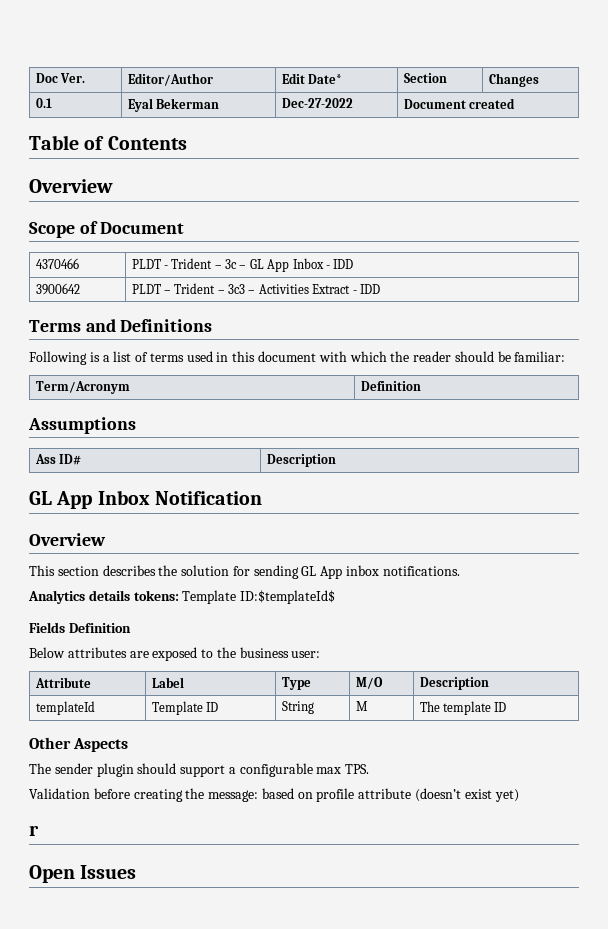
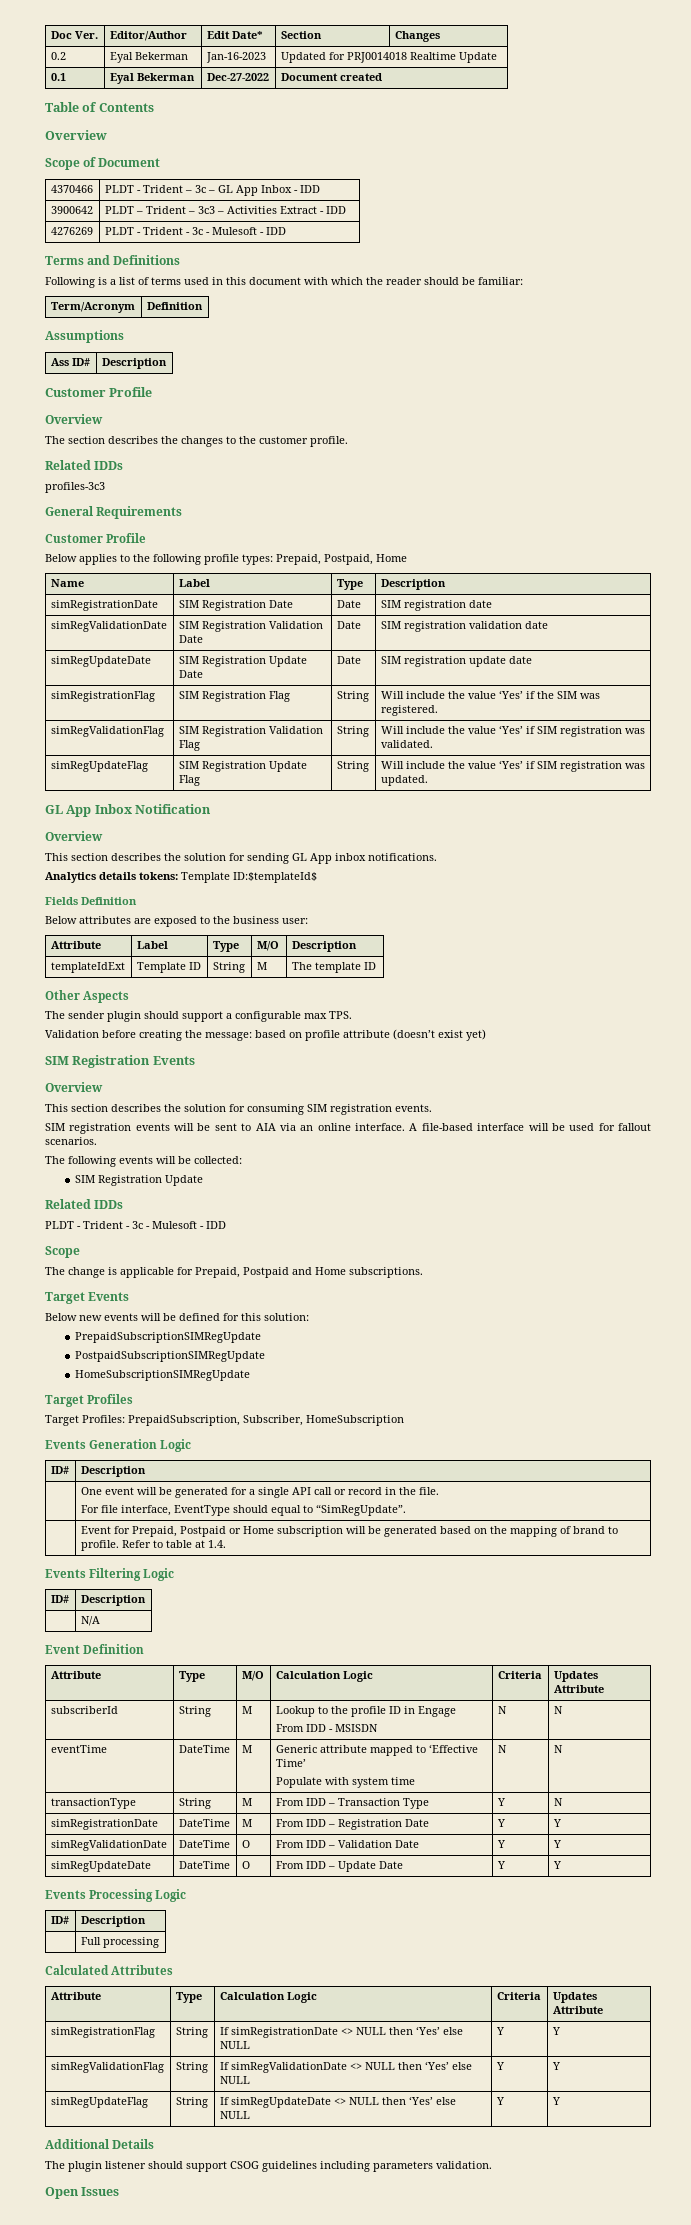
(539, 80) none -> [50,52,66,60] [109,52,188,63] [205,52,266,63] [280,52,497,63] // 0.2 | Eyal Bekerman | Jan-16-2023 | Updated for PRJ0014018 Realtime Update
(380, 289) none -> [50,227,93,235] [104,227,286,235] // 4276269 | PLDT - Trident - 3c - Mulesoft - IDD
(336, 460) none -> [45,387,153,397] [45,414,103,424] [45,436,348,447] [45,460,124,470] [45,482,105,493] [45,506,183,519] [45,533,147,543] [45,554,407,565] [50,579,84,587] [178,579,210,587] [336,579,363,590] [380,579,446,590] [50,600,158,611] [178,600,293,611] [336,600,361,608] [380,600,492,611] [50,621,167,632] [178,621,323,632] [178,635,203,643] [336,621,361,629] [380,621,548,632] [50,656,151,667] [178,656,307,667] [178,670,203,678] [336,656,361,664] [380,656,532,667] [50,691,155,702] [178,691,290,702] [336,691,369,702] [380,690,600,699] [380,705,438,716] [50,726,164,737] [178,726,323,737] [178,740,200,751] [336,726,369,737] [380,725,645,737] [380,740,433,748] [50,761,148,772] [178,761,307,772] [178,775,200,786] [336,761,369,772] [380,760,645,772] [380,775,428,786] // Customer Profile // Overview // The section describes the changes to the customer profile. // Related IDDs // profiles-3c3 // General Requirements // Customer Profile // Below applies to the following profile types: Prepaid, Postpaid, Home // Name | Label | Type | Description // simRegistrationDate | SIM Registration Date | Date | SIM registration date // simRegValidationDate | SIM Registration Validation Date | Date | SIM registration validation date // simRegUpdateDate | SIM Registration Update Date | Date | SIM registration update date // simRegistrationFlag | SIM Registration Flag | String | Will include the value ‘Yes’ if the SIM was registered. // simRegValidationFlag | SIM Registration Validation Flag | String | Will include the value ‘Yes’ if SIM registration was validated. // simRegUpdateFlag | SIM Registration Update Flag | String | Will include the value ‘Yes’ if SIM registration was updated.
[35,701,95,715] templateId -> [50,962,125,973] templateIdExt
[29,825,39,836] r -> [45,1055,195,1068] [45,1082,103,1092] [45,1104,432,1115] [45,1123,651,1134] [45,1137,97,1145] [45,1156,242,1167] [75,1175,204,1186] [45,1199,124,1209] [45,1221,226,1229] [45,1246,80,1258] [45,1267,423,1278] [45,1292,130,1304] [45,1313,309,1321] [75,1332,262,1343] [75,1351,266,1362] [75,1370,251,1381] [45,1394,134,1407] [45,1415,404,1426] [45,1439,192,1452] [50,1466,69,1474] [80,1466,146,1477] [80,1487,439,1498] [80,1504,406,1516] [80,1526,618,1537] [80,1540,226,1551] [45,1568,175,1581] [50,1595,69,1603] [80,1595,146,1606] [80,1616,100,1626] [45,1644,145,1654] [50,1671,101,1679] [178,1671,205,1682] [241,1671,264,1681] [275,1671,373,1682] [497,1671,542,1679] [553,1671,598,1682] [553,1685,604,1693] [50,1706,118,1714] [178,1706,211,1717] [241,1706,252,1714] [275,1706,456,1717] [275,1724,378,1732] [497,1706,507,1714] [553,1706,563,1714] [50,1745,107,1753] [178,1745,230,1753] [241,1745,252,1753] [275,1744,478,1756] [275,1759,306,1767] [275,1777,415,1788] [497,1745,507,1753] [553,1745,563,1753] [50,1798,136,1809] [178,1798,211,1809] [241,1798,252,1806] [275,1798,429,1809] [496,1798,505,1806] [553,1798,563,1806] [50,1819,158,1830] [178,1819,230,1827] [241,1819,252,1827] [275,1819,429,1830] [496,1819,505,1827] [552,1819,561,1827] [50,1840,167,1851] [178,1840,230,1848] [241,1840,250,1848] [275,1840,419,1848] [496,1840,505,1848] [552,1840,561,1848] [50,1861,151,1872] [178,1861,230,1869] [241,1861,250,1869] [275,1861,403,1872] [496,1861,505,1869] [552,1861,561,1869] [45,1889,187,1902] [50,1916,69,1924] [80,1916,146,1927] [80,1937,159,1948] [45,1965,174,1975] [50,1992,101,2000] [175,1992,202,2003] [219,1992,317,2003] [496,1992,541,2000] [552,1992,597,2003] [552,2006,603,2014] [50,2027,155,2038] [175,2027,208,2038] [219,2026,463,2038] [219,2041,250,2049] [495,2027,504,2035] [551,2027,560,2035] [50,2062,164,2073] [175,2062,208,2073] [219,2061,472,2073] [219,2076,250,2084] [495,2062,504,2070] [551,2062,560,2070] [50,2097,148,2108] [175,2097,208,2108] [219,2096,456,2108] [219,2111,250,2119] [495,2097,504,2105] [551,2097,560,2105] [45,2139,155,2149] [45,2161,492,2172] SIM Registration Events // Overview // This section describes the solution for consuming SIM registration events. // SIM registration events will be sent to AIA via an online interface. A file-based interface will be used for fallout scenarios. // The following events will be collected: // SIM Registration Update // Related IDDs // PLDT - Trident - 3c - Mulesoft - IDD // Scope // The change is applicable for Prepaid, Postpaid and Home subscriptions. // Target Events // Below new events will be defined for this solution: // PrepaidSubscriptionSIMRegUpdate // PostpaidSubscriptionSIMRegUpdate // HomeSubscriptionSIMRegUpdate // Target Profiles // Target Profiles: PrepaidSubscription, Subscriber, HomeSubscription // Events Generation Logic // ID# | Description // | One event will be generated for a single API call or record in the file. // For file interface, EventType should equal to “SimRegUpdate”. // | Event for Prepaid, Postpaid or Home subscription will be generated based on the mapping of brand to profile. Refer to table at 1.4. // Events Filtering Logic // ID# | Description // | N/A // Event Definition // Attribute | Type | M/O | Calculation Logic | Criteria | Updates Attribute // subscriberId | String | M | Lookup to the profile ID in Engage // From IDD - MSISDN | N | N // eventTime | DateTime | M | Generic attribute mapped to ‘Effective Time’ // Populate with system time | N | N // transactionType | String | M | From IDD – Transaction Type | Y | N // simRegistrationDate | DateTime | M | From IDD – Registration Date | Y | Y // simRegValidationDate | DateTime | O | From IDD – Validation Date | Y | Y // simRegUpdateDate | DateTime | O | From IDD – Update Date | Y | Y // Events Processing Logic // ID# | Description // | Full processing // Calculated Attributes // Attribute | Type | Calculation Logic | Criteria | Updates Attribute // simRegistrationFlag | String | If simRegistrationDate <> NULL then ‘Yes’ else NULL | Y | Y // simRegValidationFlag | String | If simRegValidationDate <> NULL then ‘Yes’ else NULL | Y | Y // simRegUpdateFlag | String | If simRegUpdateDate <> NULL then ‘Yes’ else NULL | Y | Y // Additional Details // The plugin listener should support CSOG guidelines including parameters validation.

